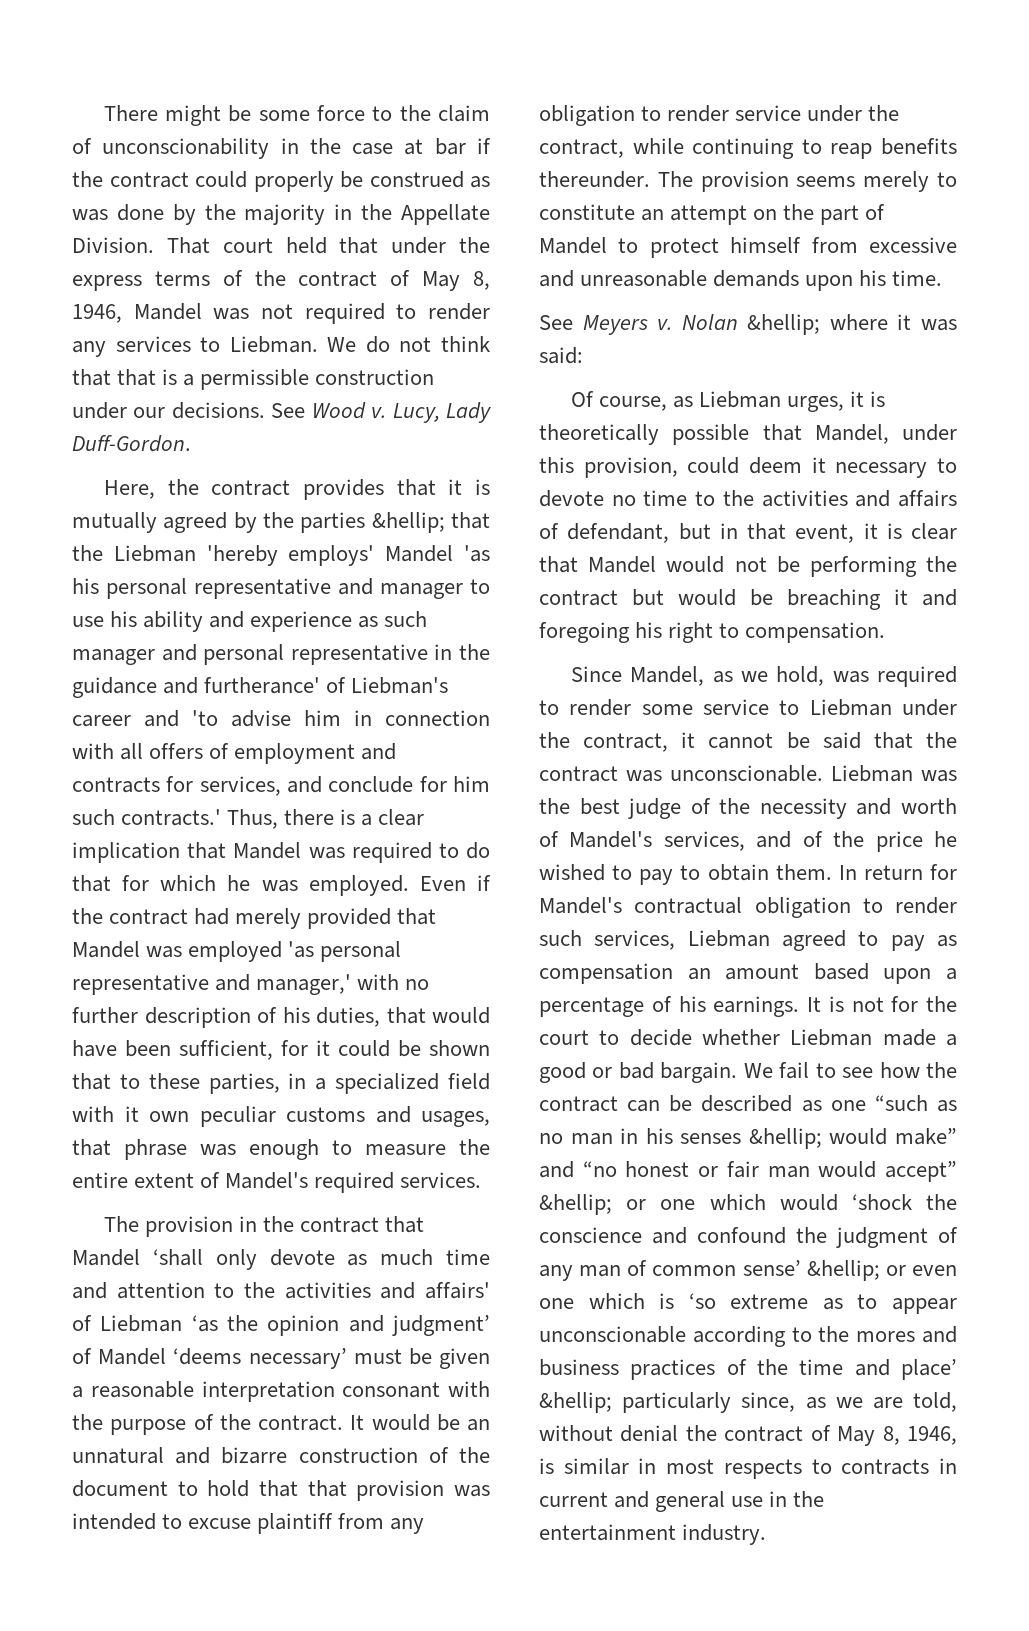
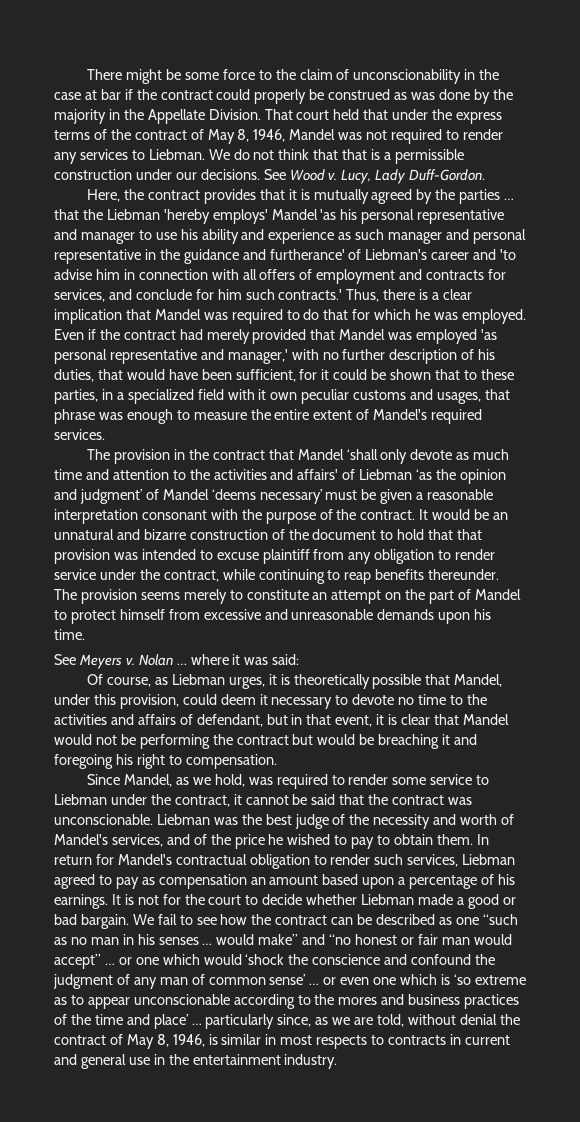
[371,512,445,533] &hellip; -> [504,198,515,200] …
[747,314,821,335] &hellip; -> [176,663,187,665] …
[748,1128,822,1149] &hellip; -> [202,943,213,945] …
[539,1194,612,1215] &hellip; -> [104,963,115,965] …
[806,1260,880,1281] &hellip; -> [309,983,320,985] …
[539,1392,612,1413] &hellip; -> [191,1023,202,1025] …

